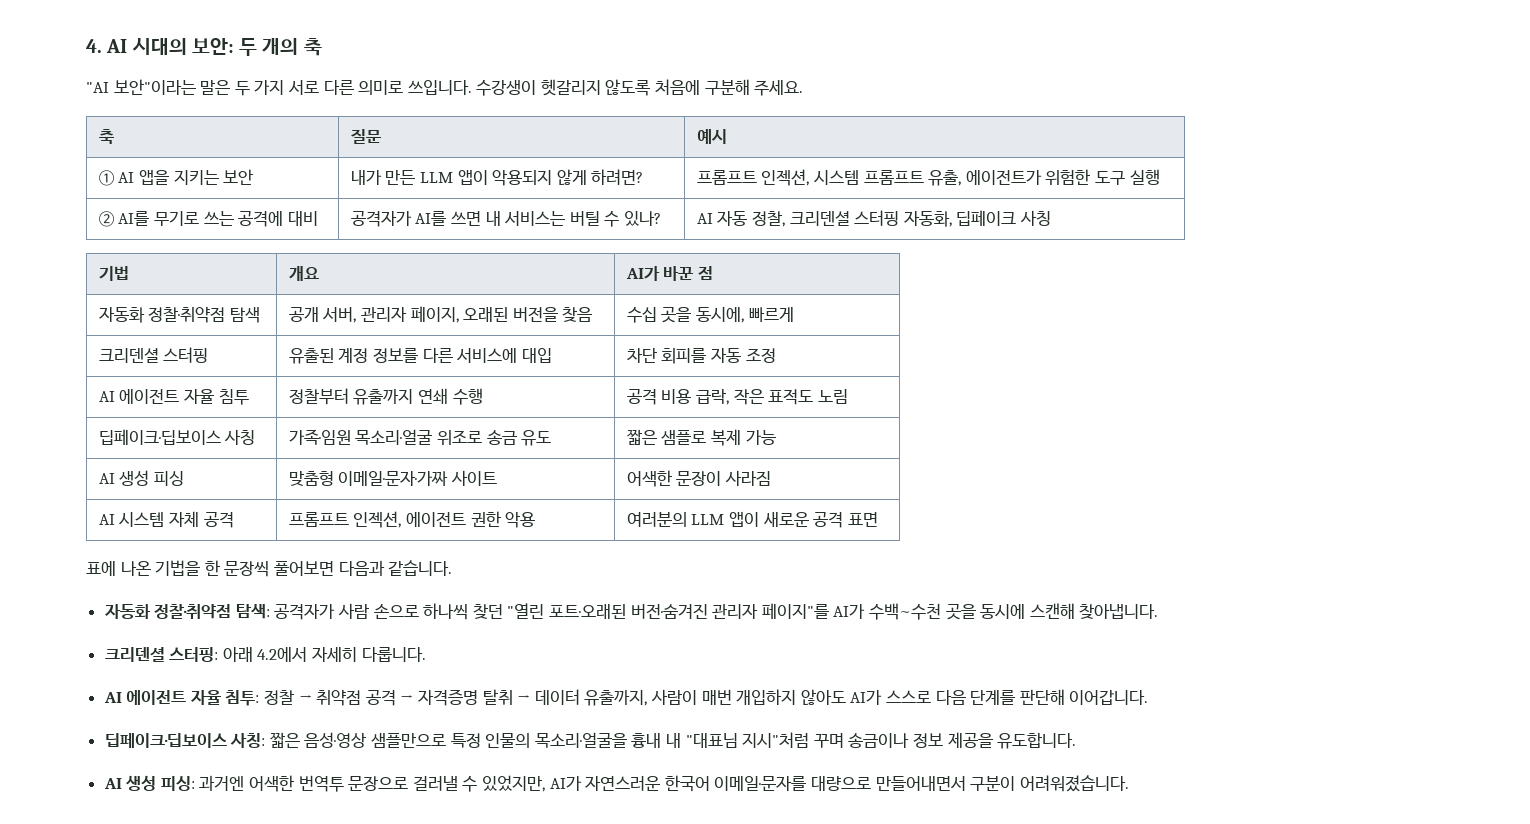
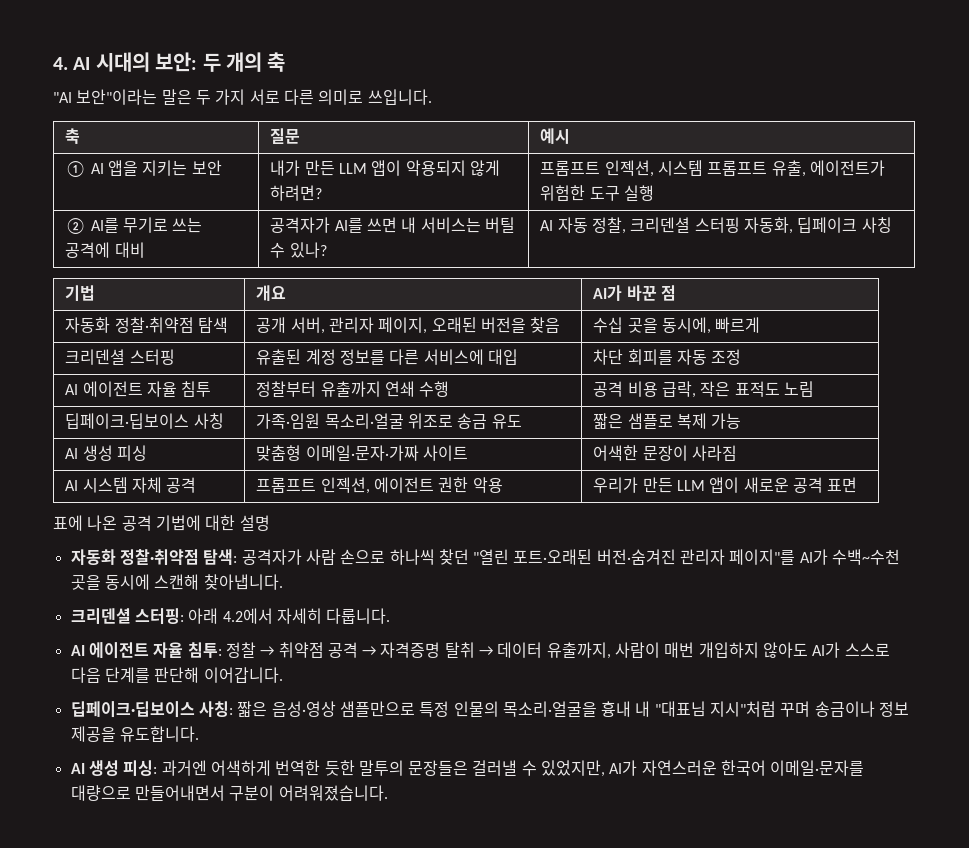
[476,79,804,96] 수강생이 헷갈리지 않도록 처음에 구분해 주세요. -> (432, 97) none
[626,512,687,527] 여러분의 -> [593,477,673,493] 우리가 만든
[155,560,453,577] 기법을 한 문장씩 풀어보면 다음과 같습니다. -> [121,515,270,531] 공격 기법에 대한 설명
[249,775,409,792] 어색한 번역투 문장으로 -> [210,760,469,776] 어색하게 번역한 듯한 말투의 문장들은

